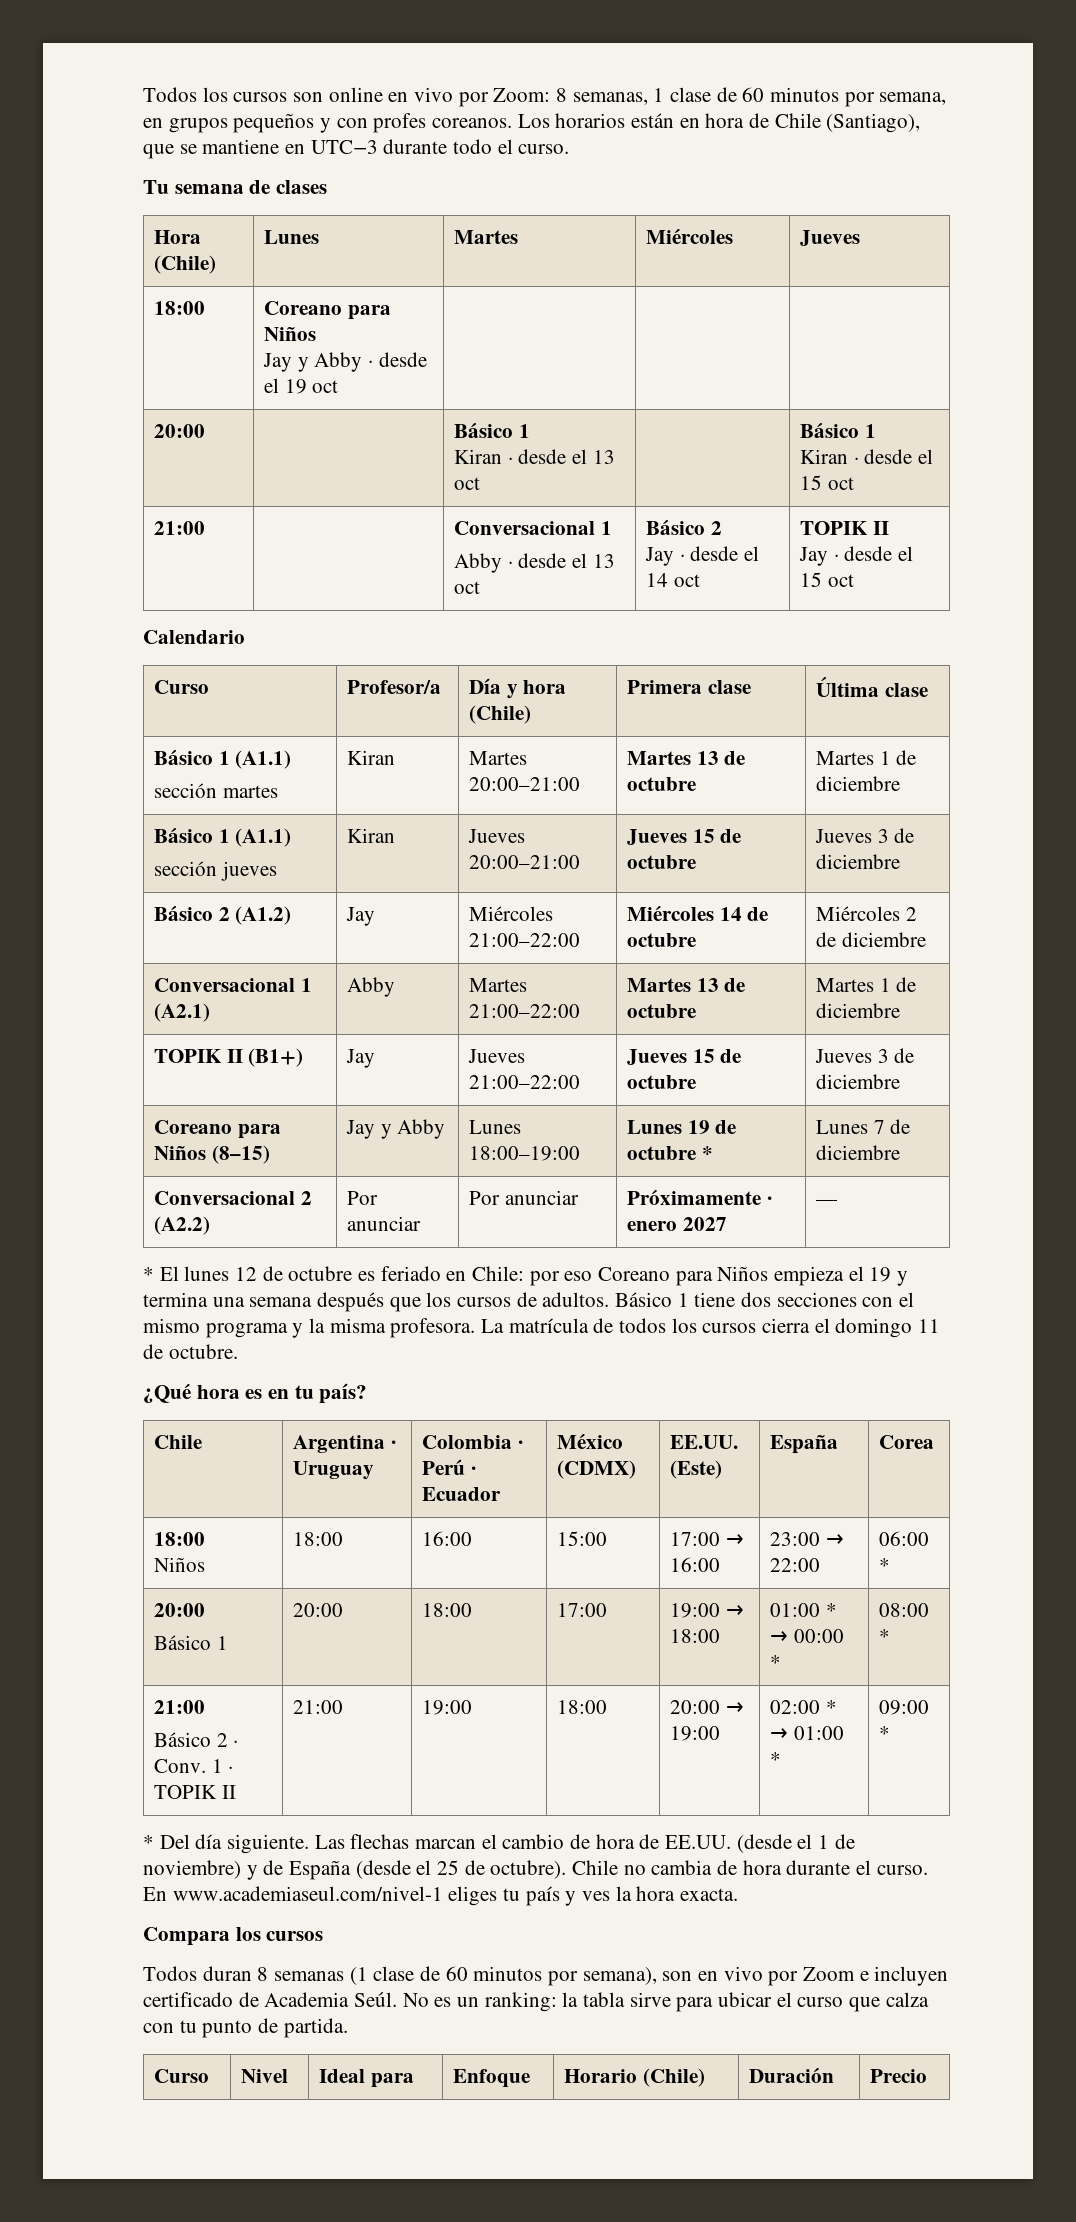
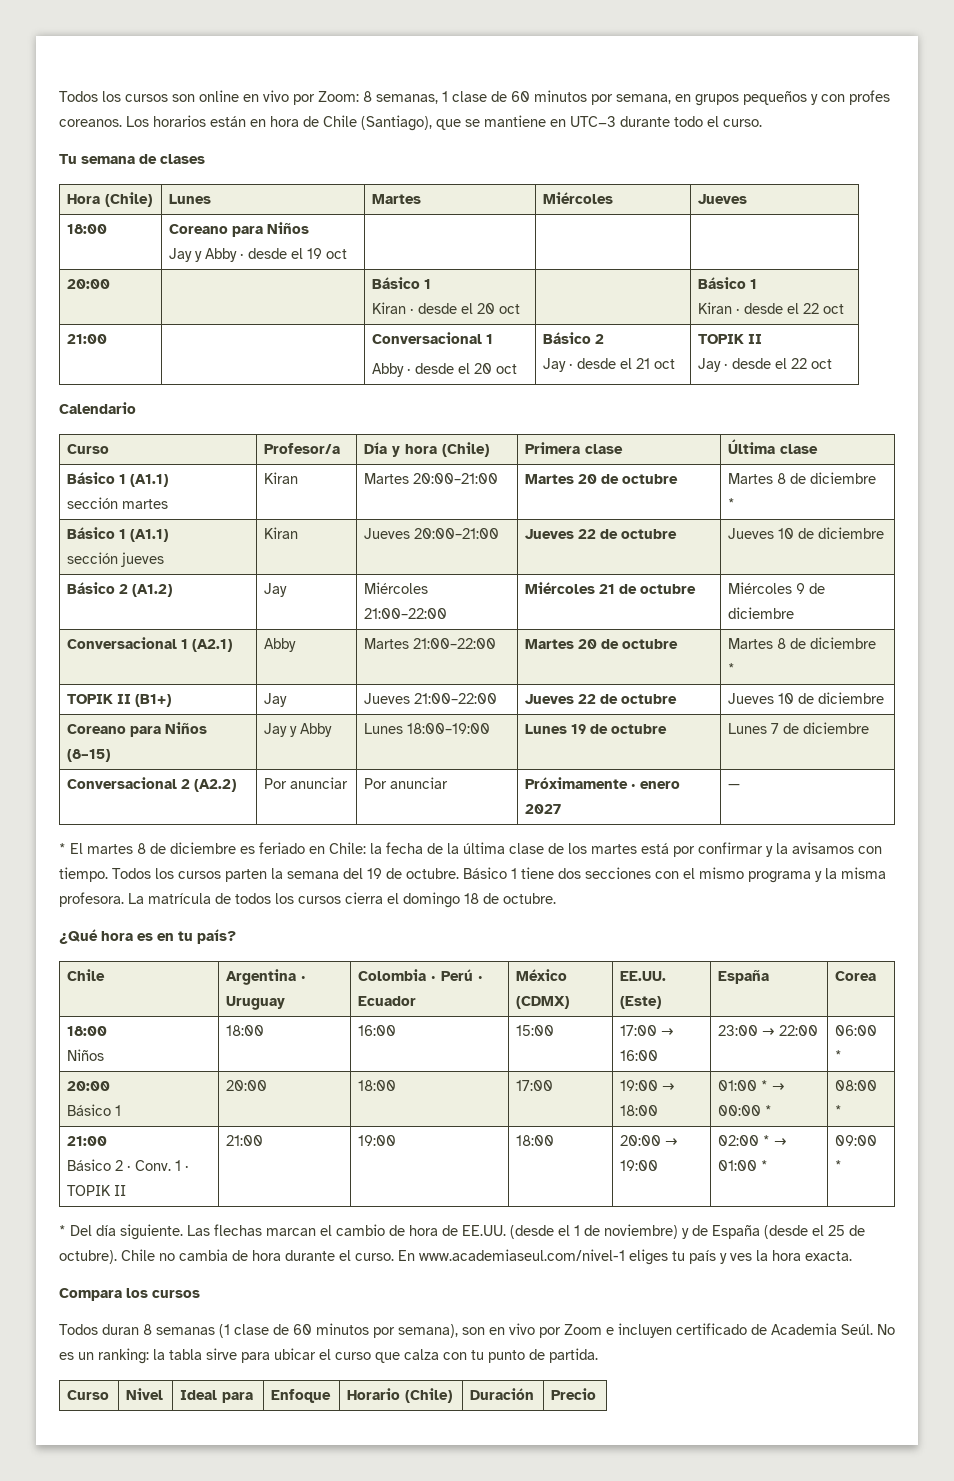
[592,450,615,464] 13 -> [477,303,496,314] 20
[800,475,823,490] 15 -> [803,303,820,314] 22
[592,554,615,568] 13 -> [474,363,493,374] 20
[646,573,669,587] 14 -> [636,358,651,369] 21
[800,572,823,587] 15 -> [791,358,808,369] 22
[696,751,746,765] [627,777,697,791] [816,750,917,765] [816,776,901,791] 13 de octubre | Martes 1 de diciembre -> [578,474,679,484] [728,472,877,484] [728,498,736,509] 20 de octubre | Martes 8 de diciembre *
[692,829,742,843] [627,855,697,869] [815,829,889,843] 15 de octubre | Jueves 3 -> [578,529,678,539] [728,528,795,539] 22 de octubre | Jueves 10
[719,907,742,921] 14 -> [599,584,616,594] 21
[905,907,917,921] 2 -> [796,583,806,594] 9
[696,978,746,992] [627,1004,697,1018] [816,977,917,992] [816,1003,901,1018] 13 de octubre | Martes 1 de diciembre -> [578,639,679,649] [728,637,877,649] [728,663,736,674] 20 de octubre | Martes 8 de diciembre *
[692,1049,742,1063] [627,1075,697,1089] [815,1049,889,1063] 15 de octubre | Jueves 3 -> [578,694,678,704] [728,693,795,704] 22 de octubre | Jueves 10
[701,1146,713,1160] * -> (668, 729) none
[184,1266,909,1286] [143,1292,610,1312] lunes 12 de octubre es feriado en Chile: por eso Coreano para Niños empieza el 19 y termina una semana después que los cursos de adultos. -> [87,842,882,857] [59,867,459,882] martes 8 de diciembre es feriado en Chile: la fecha de la última clase de los martes está por confirmar y la avisamos con tiempo. Todos los cursos parten la semana del 19 de octubre.
[918,1319,941,1333] 11 -> [464,893,479,904] 18

